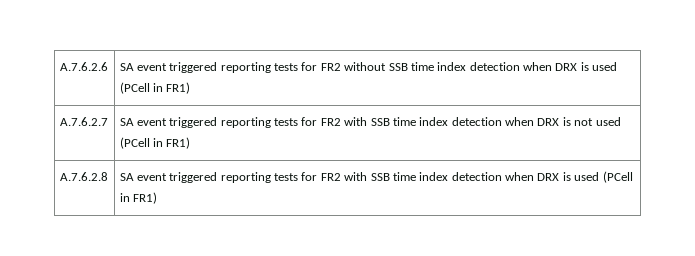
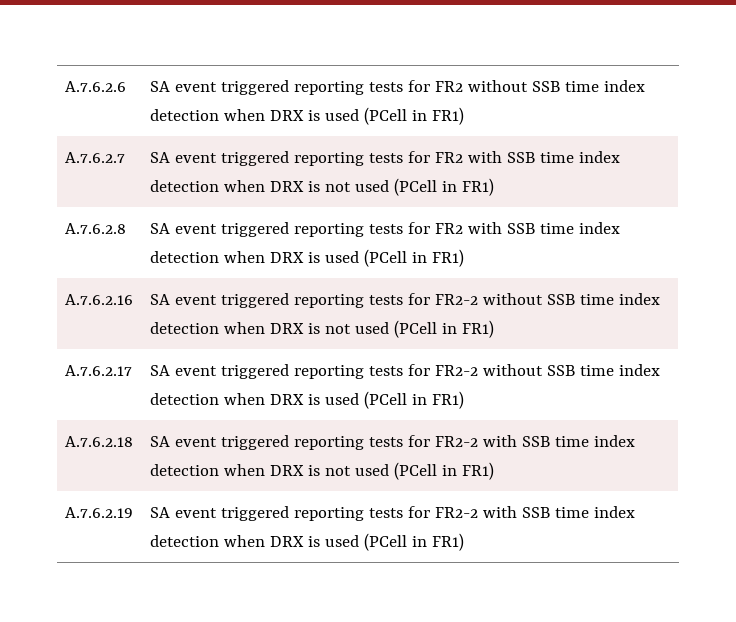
(157, 198) none -> [65,294,134,305] [150,293,661,308] [150,320,495,338] [65,365,133,376] [150,364,661,379] [150,391,465,409] [65,436,134,447] [150,435,636,450] [150,462,495,480] [65,507,134,518] [150,506,636,521] [150,533,465,551] // A.7.6.2.16 | SA event triggered reporting tests for FR2-2 without SSB time index detection when DRX is not used (PCell in FR1) // A.7.6.2.17 | SA event triggered reporting tests for FR2-2 without SSB time index detection when DRX is used (PCell in FR1) // A.7.6.2.18 | SA event triggered reporting tests for FR2-2 with SSB time index detection when DRX is not used (PCell in FR1) // A.7.6.2.19 | SA event triggered reporting tests for FR2-2 with SSB time index detection when DRX is used (PCell in FR1)

